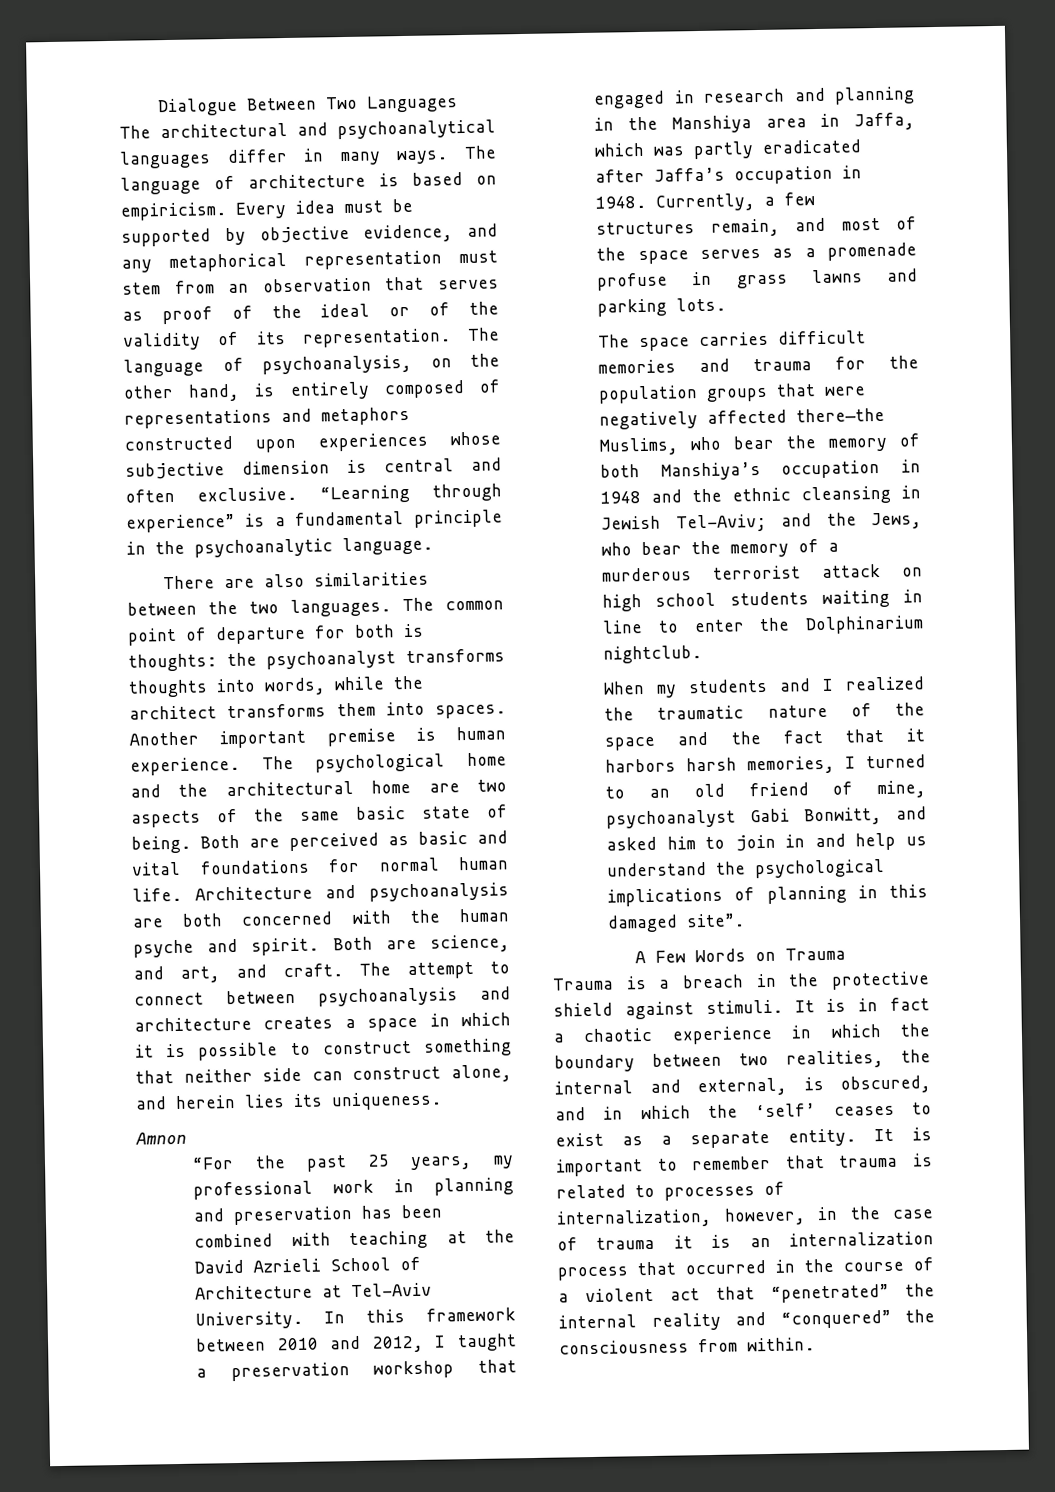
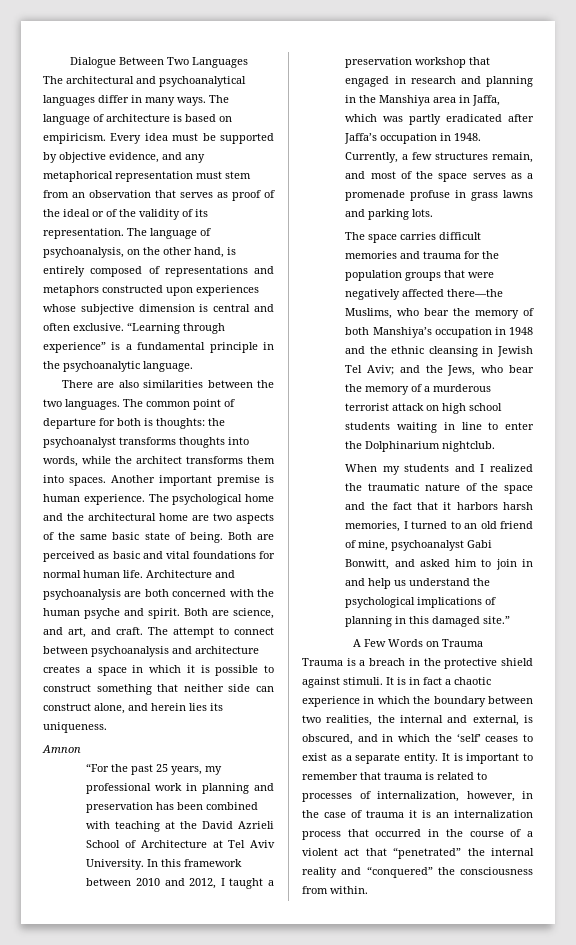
[351,1282,433,1298] Tel-Aviv -> [228,840,275,848] Tel Aviv
[675,513,767,533] Tel-Aviv; -> [345,365,395,375] Tel Aviv;
[686,913,746,928] site”. -> [483,616,511,624] site.”

